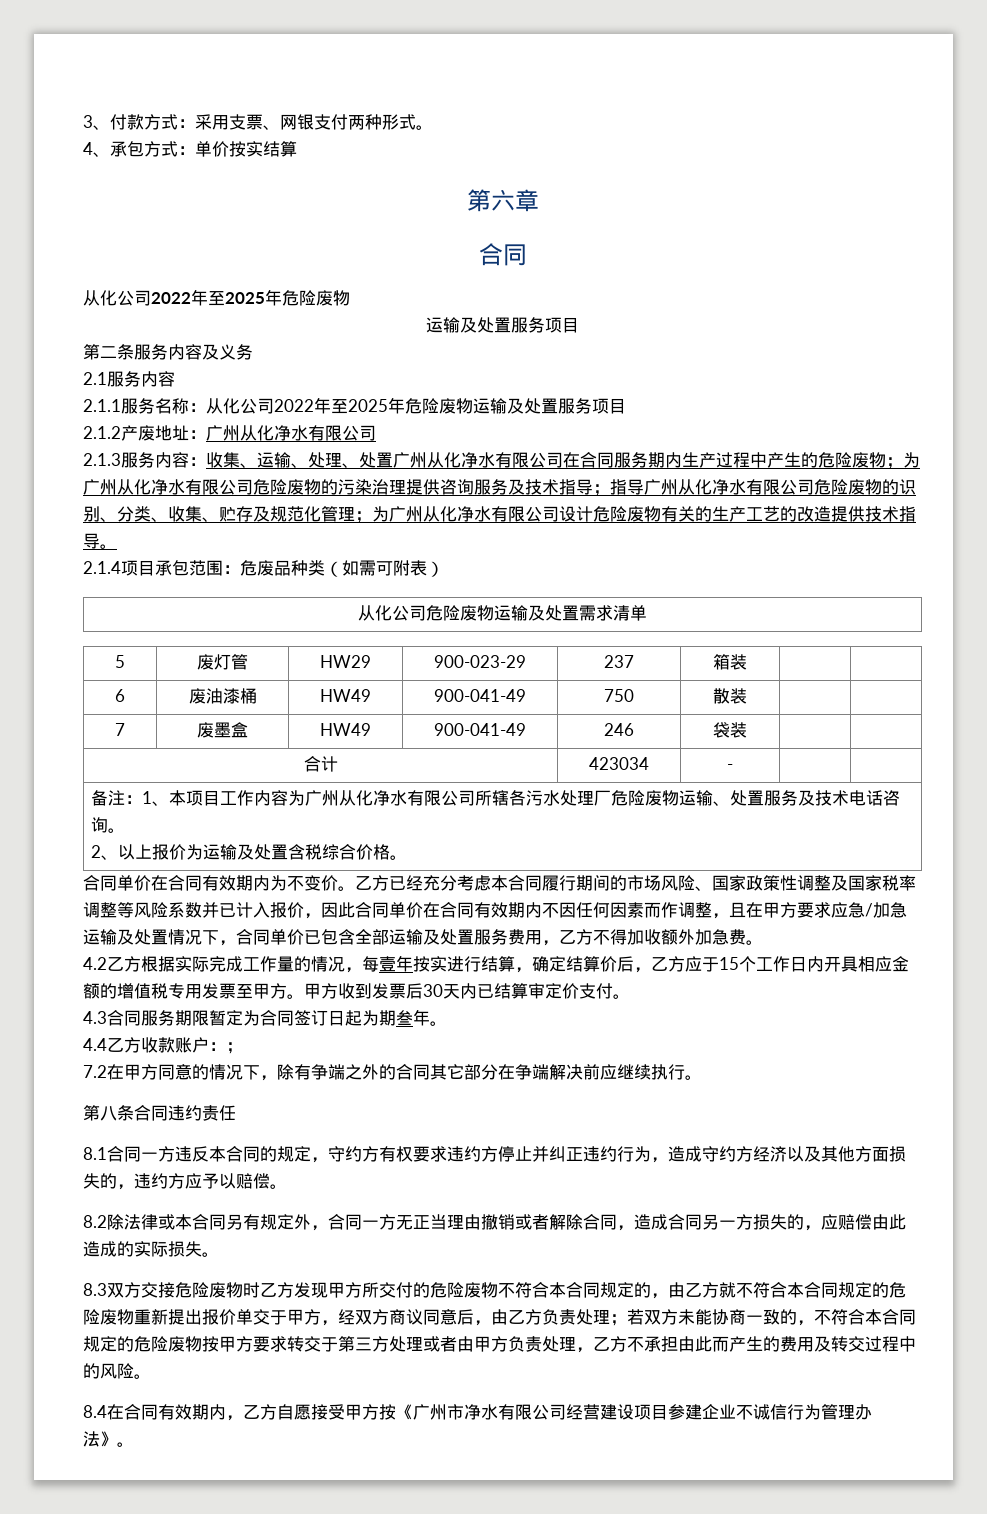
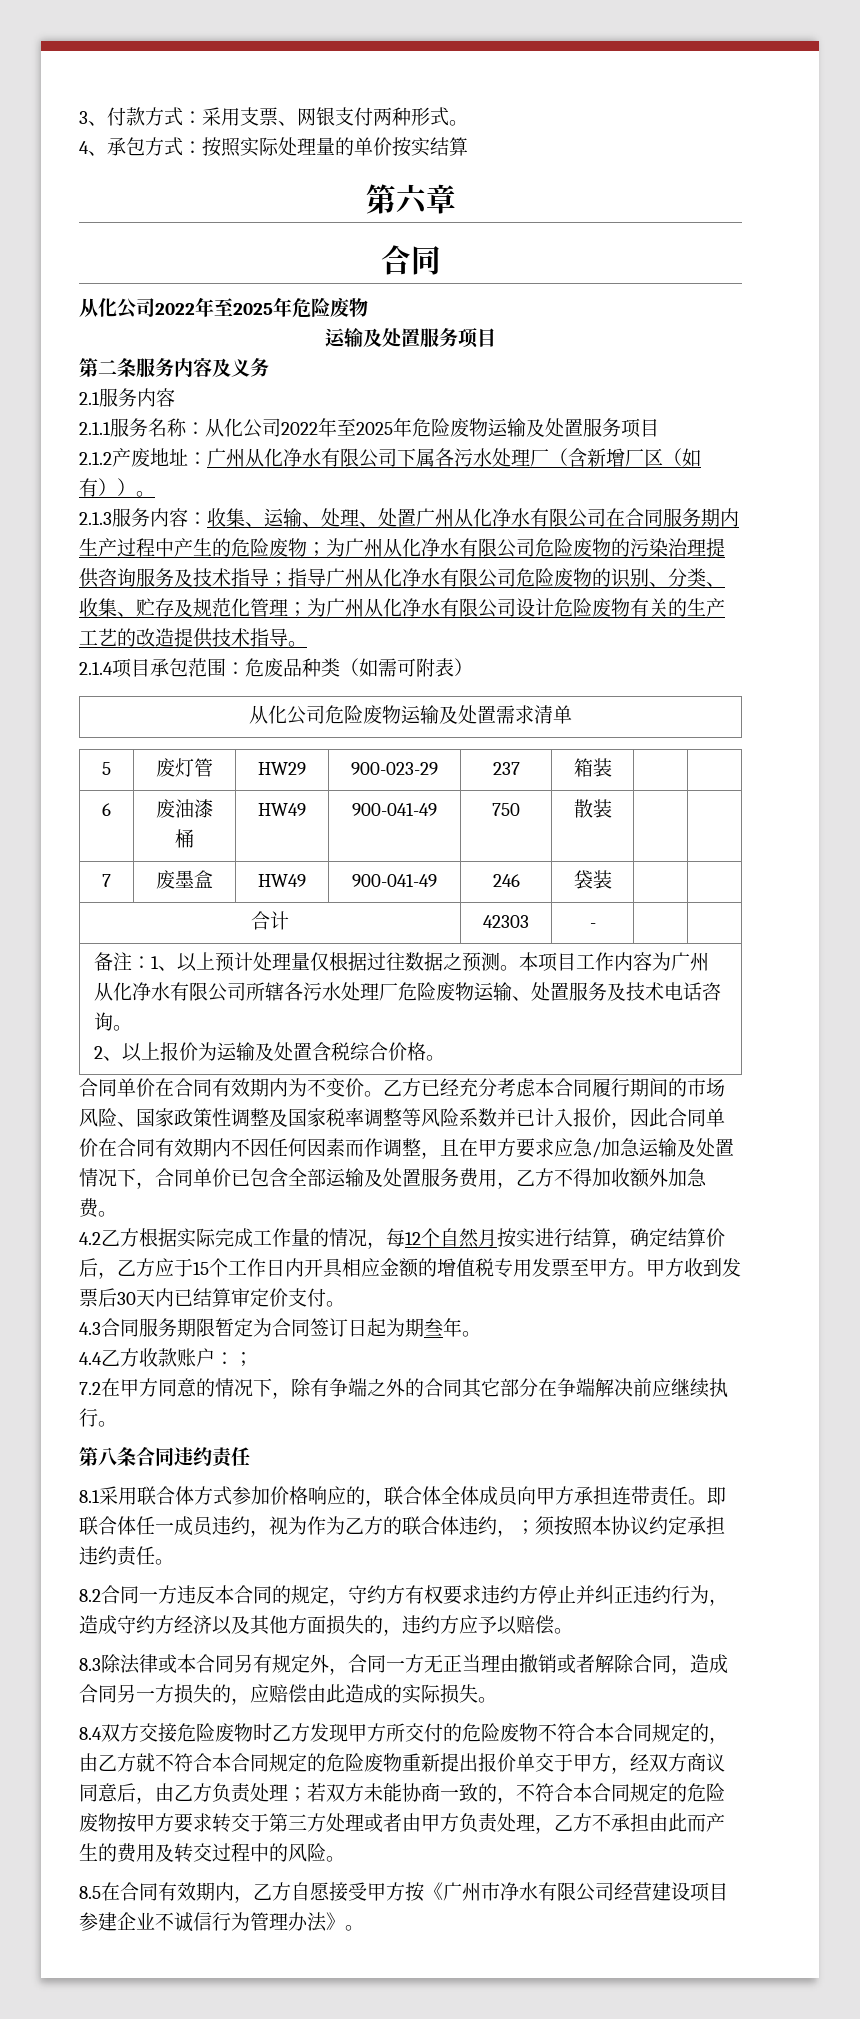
(195, 150) none -> [202,137,354,157] 按照实际处理量的
(376, 433) none -> [397,448,701,467] [79,478,155,497] 下属各污水处理厂（含新增厂区（如有））。
[589,757,649,770] 423034 -> [483,915,529,928] 42303
(170, 803) none -> [176,952,519,972] 以上预计处理量仅根据过往数据之预测。
[379,955,413,972] 壹年 -> [405,1228,497,1248] 12个自然月
(107, 1153) none -> [99,1486,726,1507] [79,1516,725,1537] [79,1546,174,1566] [79,1589,101,1602] 采用联合体方式参加价格响应的，联合体全体成员向甲方承担连带责任。即联合体任一成员违约，视为作为乙方的联合体违约，；须按照本协议约定承担违约责任。 // 8.2
[83,1215,107,1228] 8.2 -> [79,1658,101,1671] 8.3
[83,1283,107,1296] 8.3 -> [79,1727,102,1740] 8.4
[83,1405,107,1418] 8.4 -> [79,1886,101,1899] 8.5

